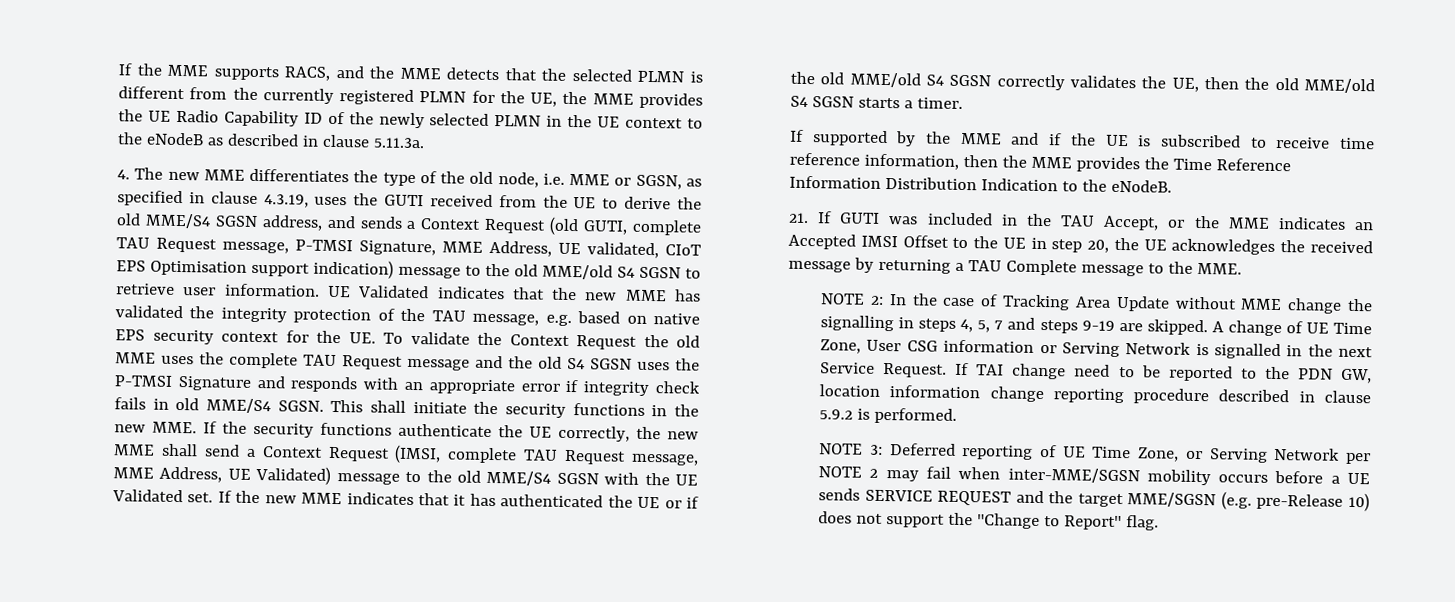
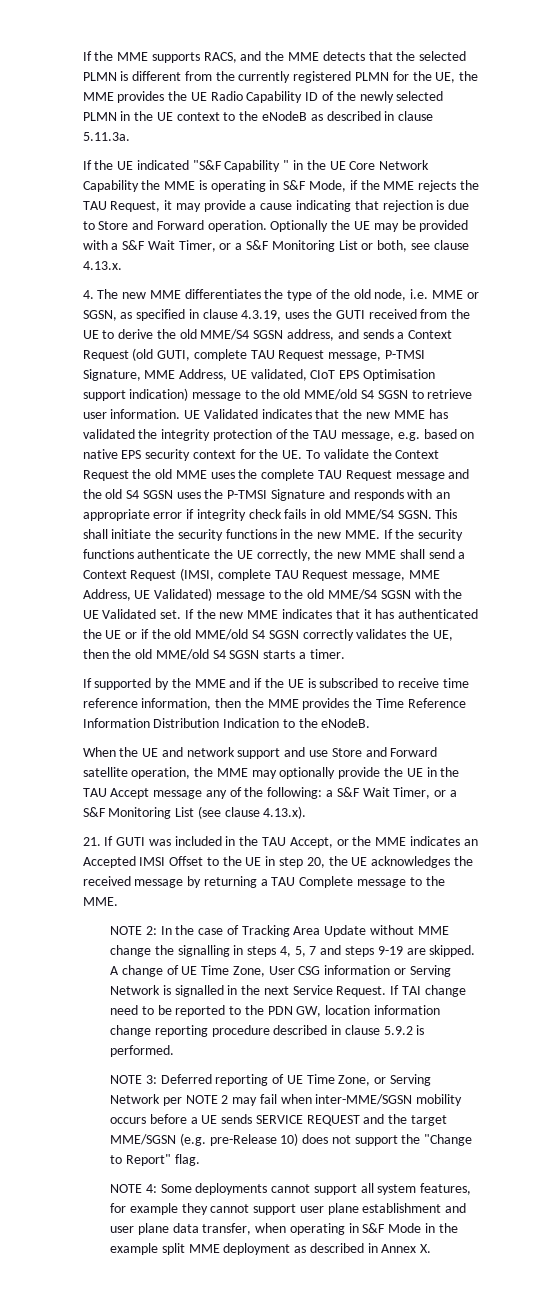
(426, 143) none -> [82,160,430,172] [82,180,479,192] [82,200,470,212] [82,220,469,232] [82,240,469,252] [82,261,122,270] // If the UE indicated "S&F Capability " in the UE Core Network Capability the MME is operating in S&F Mode, if the MME rejects the TAU Request, it may provide a cause indicating that rejection is due to Store and Forward operation. Optionally the UE may be provided with a S&F Wait Timer, or a S&F Monitoring List or both, see clause 4.13.x.
(1173, 186) none -> [82,747,438,759] [82,767,460,779] [82,787,457,799] [82,806,307,819] // When the UE and network support and use Store and Forward satellite operation, the MME may optionally provide the UE in the TAU Accept message any of the following: a S&F Wait Timer, or a S&F Monitoring List (see clause 4.13.x).
(1160, 523) none -> [109,1183,472,1195] [109,1203,467,1215] [109,1223,458,1235] [109,1243,432,1255] // NOTE 4: Some deployments cannot support all system features, for example they cannot support user plane establishment and user plane data transfer, when operating in S&F Mode in the example split MME deployment as described in Annex X.

